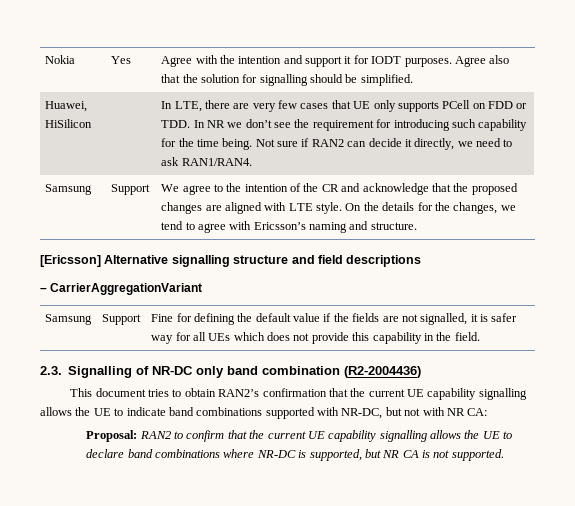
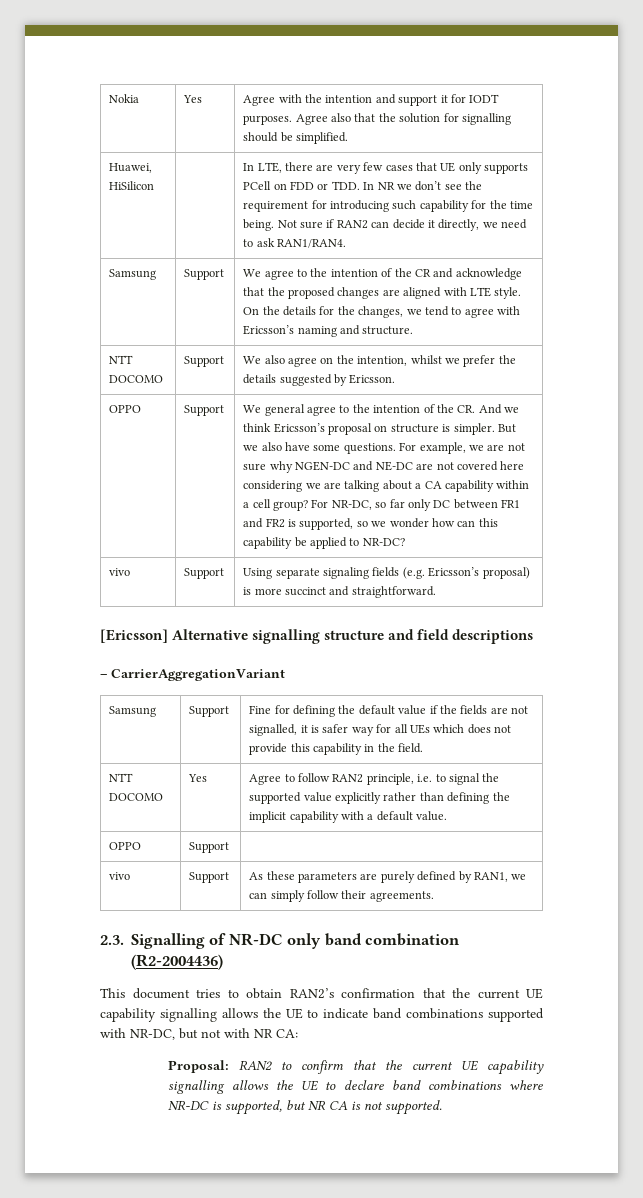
(417, 226) none -> [109,355,134,364] [109,375,164,383] [184,356,225,367] [243,355,516,367] [243,374,396,386] [109,405,142,413] [184,405,225,416] [243,404,520,416] [243,423,516,435] [243,442,525,454] [243,461,525,473] [243,480,530,492] [243,499,521,511] [243,518,498,530] [243,537,405,549] [109,568,131,576] [184,568,225,579] [243,567,530,579] [243,586,436,598] // NTT DOCOMO | Support | We also agree on the intention, whilst we prefer the details suggested by Ericsson. // OPPO | Support | We general agree to the intention of the CR. And we think Ericsson’s proposal on structure is simpler. But we also have some questions. For example, we are not sure why NGEN-DC and NE-DC are not covered here considering we are talking about a CA capability within a cell group? For NR-DC, so far only DC between FR1 and FR2 is supported, so we wonder how can this capability be applied to NR-DC? // vivo | Support | Using separate signaling fields (e.g. Ericsson’s proposal) is more succinct and straightforward.
(480, 336) none -> [109,773,134,782] [109,793,164,801] [188,774,208,782] [249,773,500,785] [249,792,510,804] [249,811,448,823] [109,842,142,850] [189,842,230,853] [109,872,131,880] [189,872,230,883] [249,871,527,883] [249,890,434,902] // NTT DOCOMO | Yes | Agree to follow RAN2 principle, i.e. to signal the supported value explicitly rather than defining the implicit capability with a default value. // OPPO | Support | // vivo | Support | As these parameters are purely defined by RAN1, we can simply follow their agreements.

